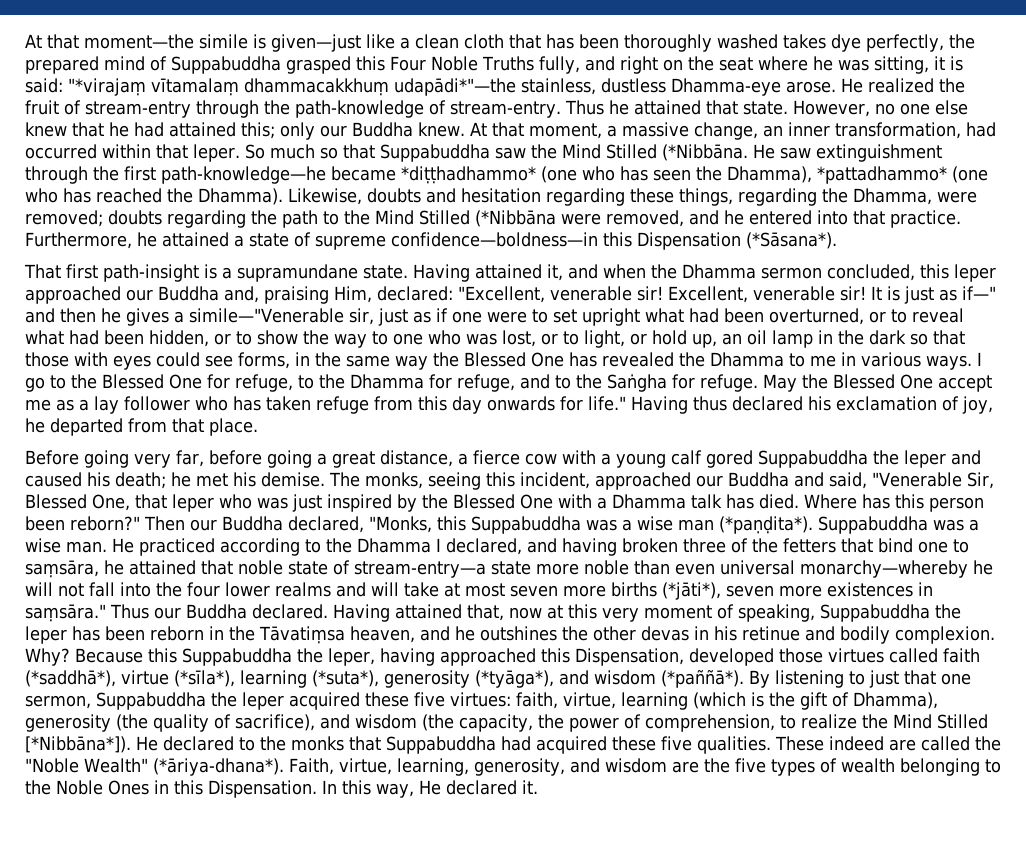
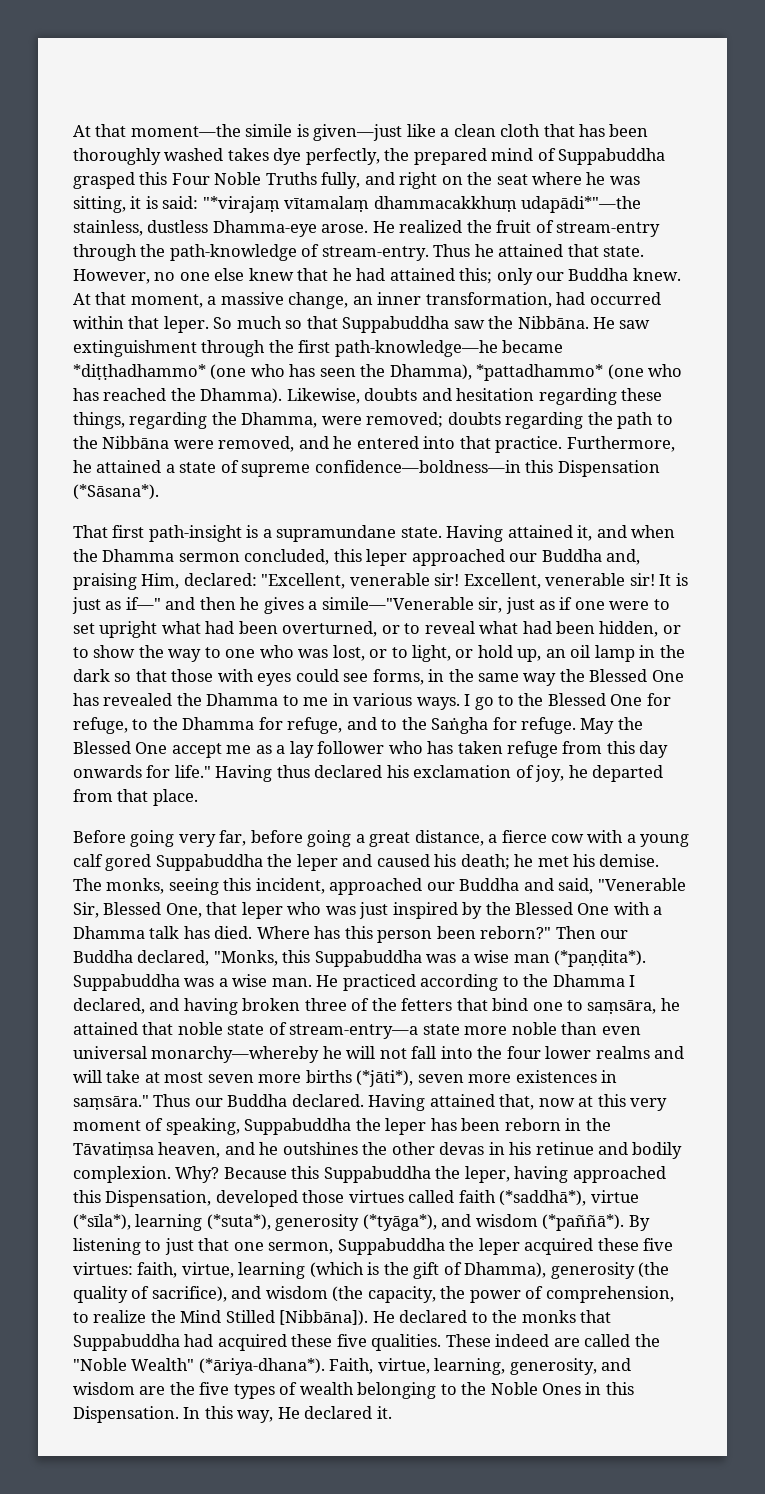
[561,144,748,161] Mind Stilled (*Nibbāna. -> [517,316,589,329] Nibbāna.
[375,210,556,227] Mind Stilled (*Nibbāna -> [102,436,170,449] Nibbāna
[25,736,131,753] [*Nibbāna*]). -> [279,1310,369,1326] [Nibbāna]).

